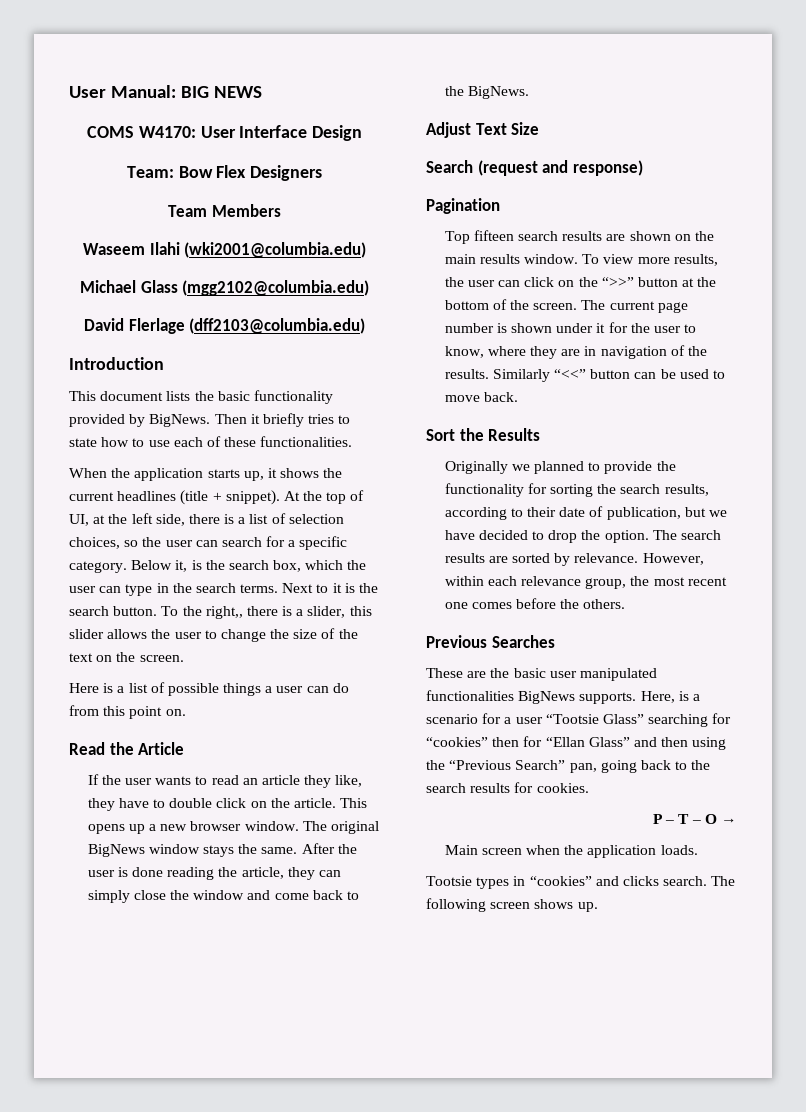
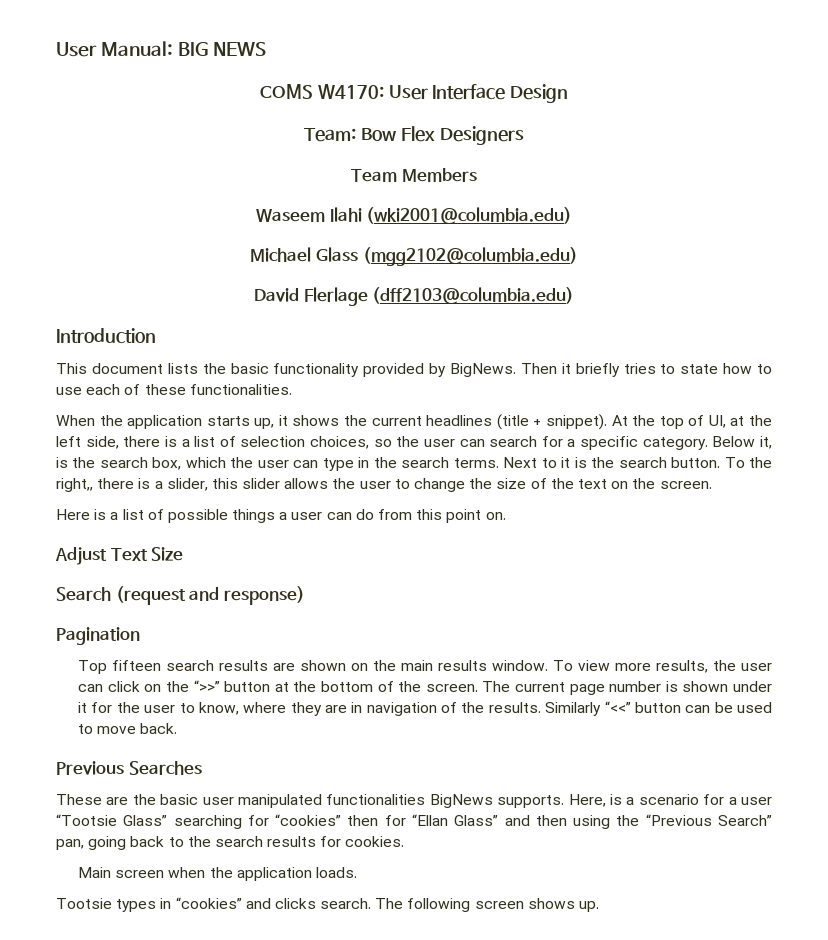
[69,742,185,755] [87,774,363,788] [87,798,368,811] [87,821,380,834] [87,843,357,857] [87,867,342,880] [87,890,360,903] [444,86,529,99] // Read the Article // If the user wants to read an article they like, they have to double click on the article. This opens up a new browser window. The original BigNews window stays the same. After the user is done reading the article, they can simply close the window and come back to the BigNews. -> (506, 516) none
[426,428,541,441] [444,461,676,474] [444,483,709,497] [444,506,728,520] [444,530,722,543] [444,553,704,566] [444,576,727,589] [444,598,626,609] // Sort the Results // Originally we planned to provide the functionality for sorting the search results, according to their date of publication, but we have decided to drop the option. The search results are sorted by relevance. However, within each relevance group, the most recent one comes before the others. -> (178, 728) none
[653,814,737,824] // P – T – O → -> (405, 841) none

